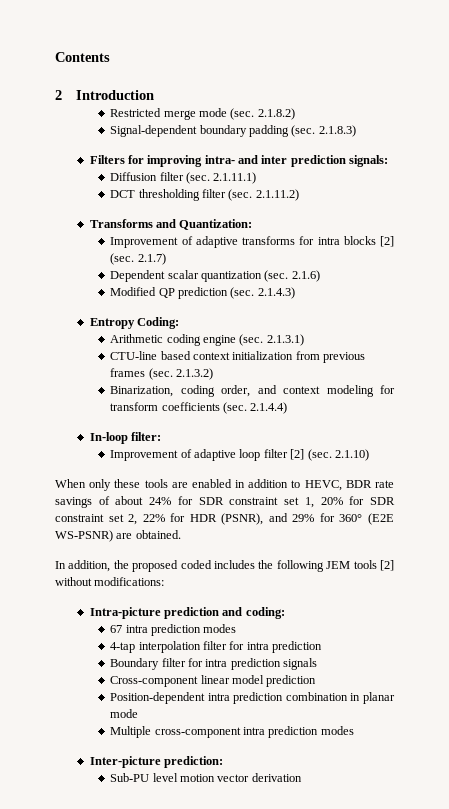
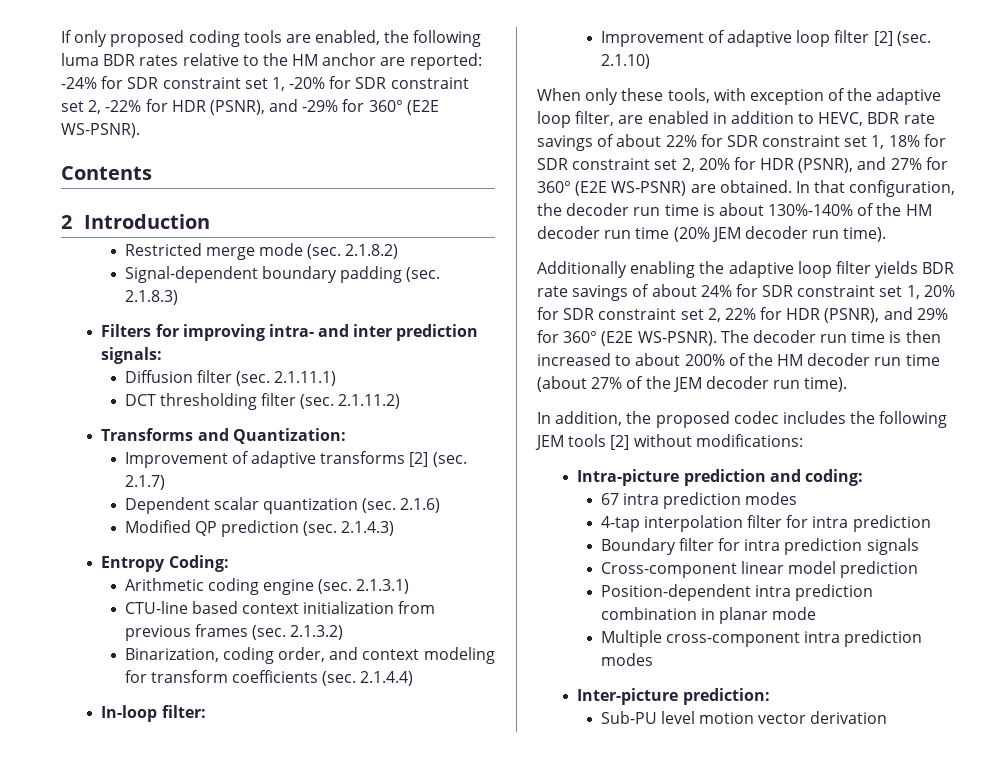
(55, 57) none -> [61,30,482,47] [61,53,482,70] [61,76,469,91] [61,99,439,115] [61,123,140,138] If only proposed coding tools are enabled, the following luma BDR rates relative to the HM anchor are reported: -24% for SDR constraint set 1, -20% for SDR constraint set 2, -22% for HDR (PSNR), and -29% for 360° (E2E WS-PSNR). //
[299,236,376,245] for intra blocks -> (406, 457) none
[144,479,168,488] tools -> [667,88,942,105] [537,111,615,128] tools, with exception of the adaptive loop filter,
(144, 500) none -> [665,134,946,149] [537,157,948,173] [537,180,956,197] [537,203,932,216] [537,226,887,242] [537,261,955,278] [537,284,697,301] 22% for SDR constraint set 1, 18% for SDR constraint set 2, 20% for HDR (PSNR), and 27% for 360° (E2E WS-PSNR) are obtained. In that configuration, the decoder run time is about 130%-140% of the HM decoder run time (20% JEM decoder run time). // Additionally enabling the adaptive loop filter yields BDR rate savings of about
[55,530,181,542] WS-PSNR) are obtained. -> [637,330,941,346] [537,353,940,366] [537,376,848,392] WS-PSNR). The decoder run time is then increased to about 200% of the HM decoder run time (about 27% of the JEM decoder run time).
[180,560,212,569] coded -> [733,411,779,424] codec

